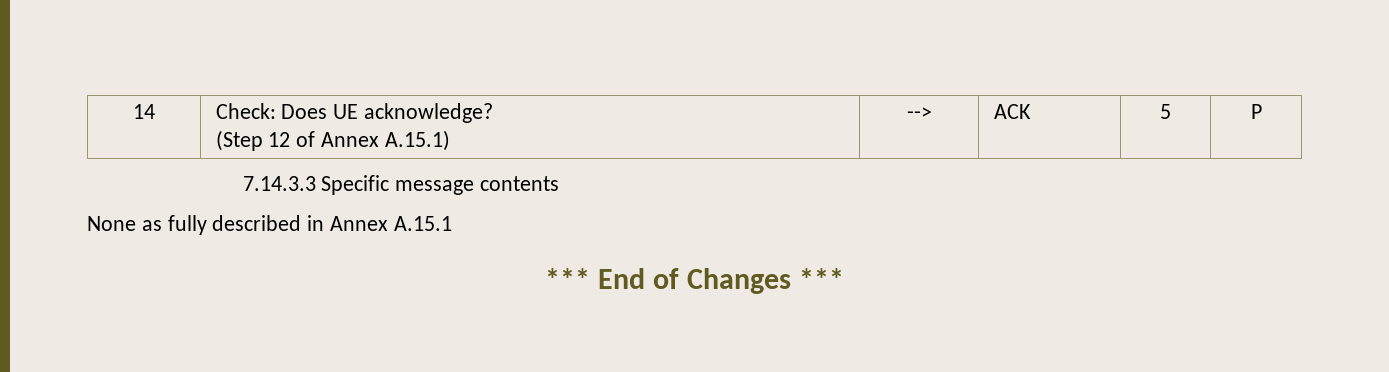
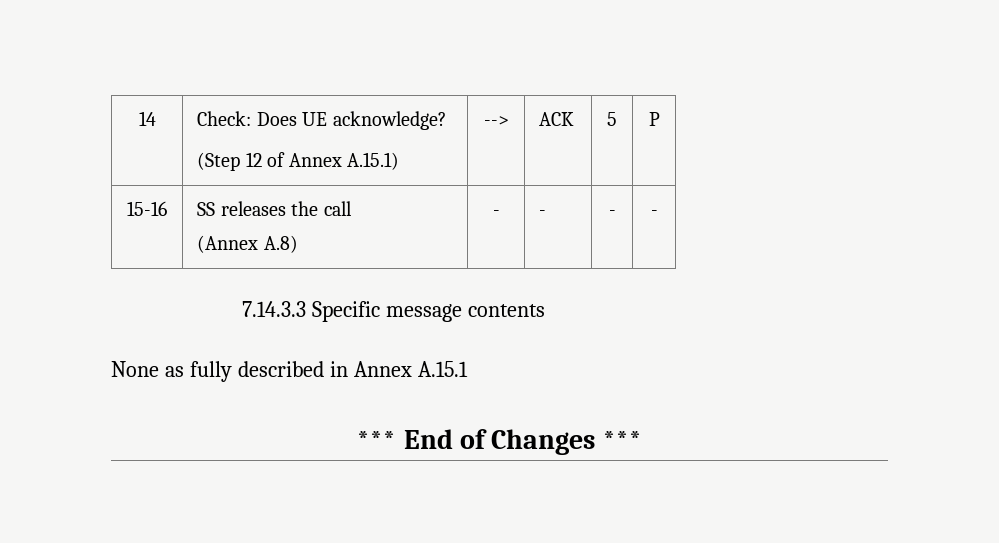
(1262, 111) none -> [127,201,167,216] [197,201,352,216] [197,235,298,253] [492,210,500,216] [539,210,547,216] [608,210,616,216] [650,210,658,216] // 15-16 | SS releases the call // (Annex A.8) | - | - | - | -

